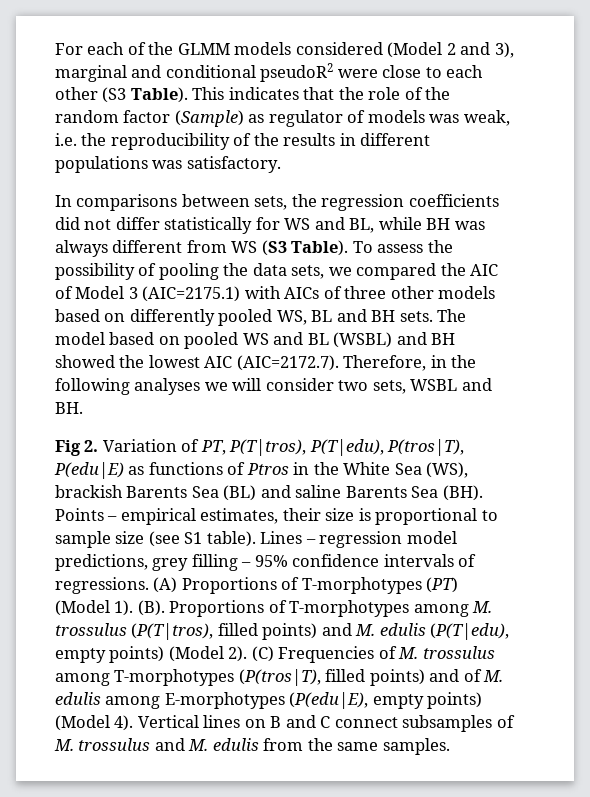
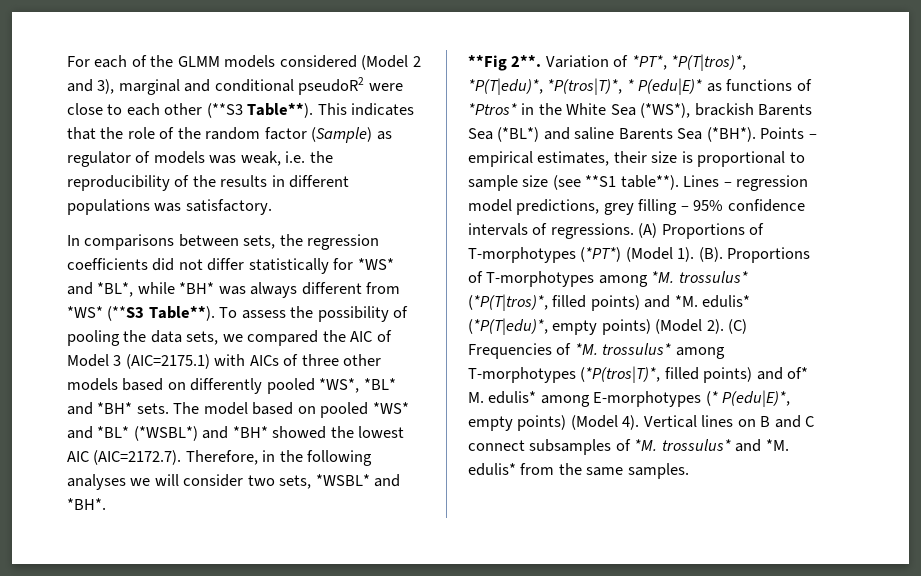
[102,87,188,103] (S3 Table). -> [206,103,314,118] (**S3 Table**).
[284,217,451,233] WS and BL, while BH -> [357,258,394,270] [67,282,215,297] *WS* and *BL*, while *BH*
[231,240,349,256] WS (S3 Table). -> [67,306,215,321] *WS* (**S3 Table**).
[276,309,396,325] WS, BL and BH -> [319,378,396,393] [67,402,133,415] *WS*, *BL* and *BH*
[242,332,456,348] WS and BL (WSBL) and BH -> [372,402,409,414] [67,426,268,441] *WS* and *BL* (*WSBL*) and *BH*
[410,378,492,391] [55,402,83,414] [55,439,465,456] [54,462,124,479] WSBL and BH. // Fig 2. Variation of PT, P(T|tros), P(T|edu), P(tros|T), P(edu|E) -> [315,474,401,487] [67,498,106,510] [468,54,747,71] [468,78,703,95] *WSBL* and *BH*. // **Fig 2**. Variation of *PT*, *P(T|tros)*, *P(T|edu)*, *P(tros|T)*, * P(edu|E)*
[246,463,289,475] Ptros -> [468,103,517,115] *Ptros*
[426,462,469,478] (WS), -> [640,103,691,118] (*WS*),
[223,485,257,501] (BL) -> [497,127,540,142] (*BL*)
[442,485,483,501] (BH). -> [706,127,756,142] (*BH*).
[184,531,256,547] S1 table). -> [585,175,679,190] **S1 table**).
[426,577,459,593] (PT) -> [580,247,622,262] (*PT*)
[472,601,493,613] [55,623,510,640] M. trossulus (P(T|tros), filled points) and M. edulis (P(T|edu), -> [651,271,748,283] [468,294,751,311] [468,318,548,335] *M. trossulus* (*P(T|tros)*, filled points) and *M. edulis* (*P(T|edu)*,
[398,646,495,659] M. trossulus -> [574,343,672,355] *M. trossulus*
[238,669,504,686] [55,692,369,709] (P(tros|T), filled points) and of M. edulis among E-morphotypes (P(edu|E), -> [580,366,809,383] [468,390,791,407] (*P(tros|T)*, filled points) and of* M. edulis* among E-morphotypes (* P(edu|E)*,
[54,738,259,751] M. trossulus and M. edulis -> [634,439,789,452] [468,463,516,476] *M. trossulus* and *M. edulis*

